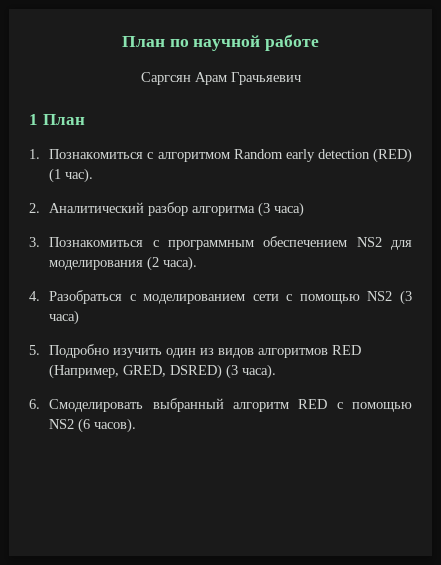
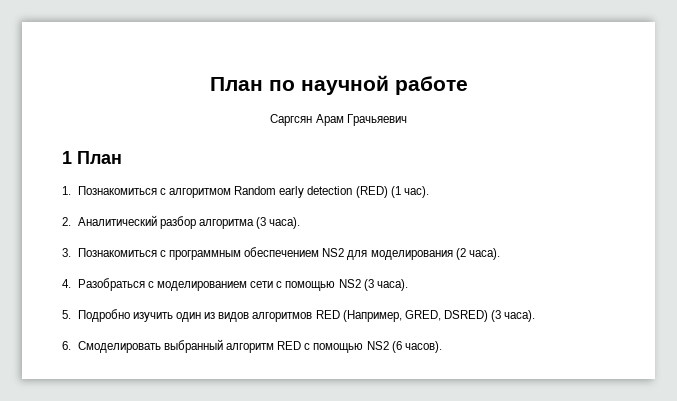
[274,202,305,217] часа) -> [269,217,301,229] часа).
[49,310,80,325] часа) -> [376,279,408,291] часа).

